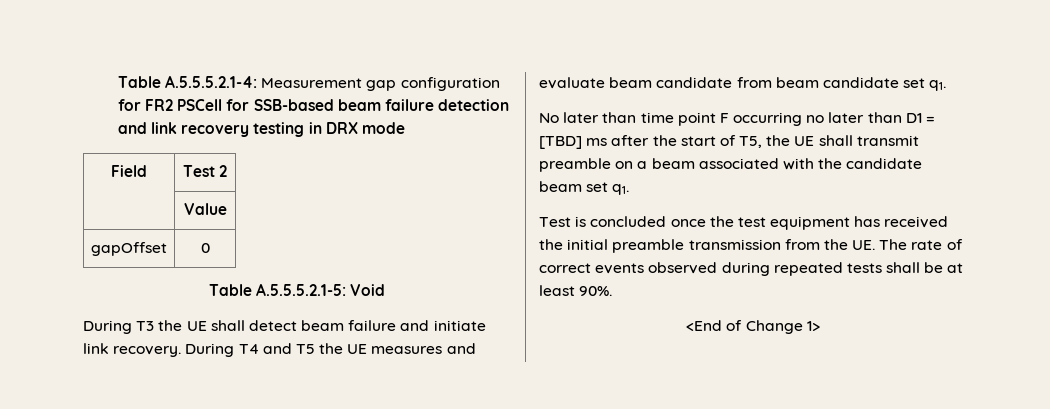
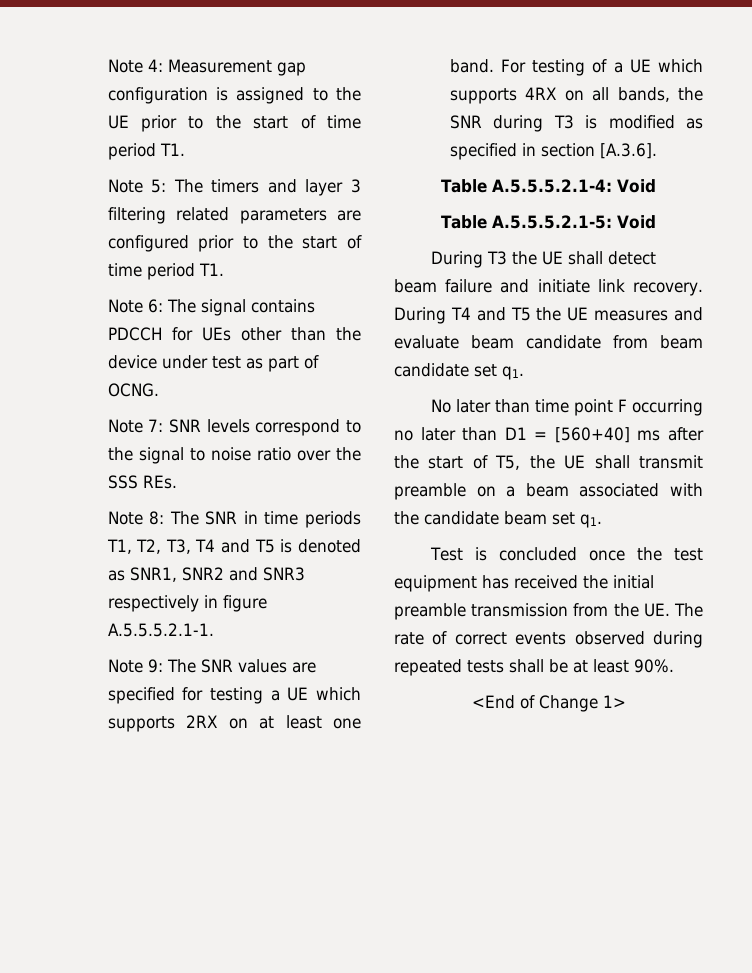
[117,75,257,88] Table A.5.5.5.2.1-4: -> [107,59,163,73] Note 4:
[117,99,510,111] [117,122,405,137] [111,165,147,177] [182,165,228,177] [183,203,227,215] [91,242,167,256] [200,243,210,253] for FR2 PSCell for SSB-based beam failure detection and link recovery testing in DRX mode // Field | Test 2 // | Value // gapOffset | 0 -> [215,87,361,104] [107,115,361,132] [107,143,185,160] [107,179,361,196] [107,207,361,224] [107,235,363,252] [107,263,224,280] [107,299,315,316] [107,327,361,341] [107,355,319,372] [107,383,159,397] [107,419,361,436] [107,447,362,464] [107,475,177,489] [107,511,361,528] [106,539,361,554] [107,567,305,582] [107,595,267,612] [107,623,214,637] [107,659,316,673] [107,687,361,704] [107,715,361,732] [449,59,703,76] [449,87,703,104] [449,115,703,132] [449,143,657,160] [441,179,656,193] is assigned to the UE prior to the start of time period T1. // Note 5: The timers and layer 3 filtering related parameters are configured prior to the start of time period T1. // Note 6: The signal contains PDCCH for UEs other than the device under test as part of OCNG. // Note 7: SNR levels correspond to the signal to noise ratio over the SSS REs. // Note 8: The SNR in time periods T1, T2, T3, T4 and T5 is denoted as SNR1, SNR2 and SNR3 respectively in figure A.5.5.5.2.1-1. // Note 9: The SNR values are specified for testing a UE which supports 2RX on at least one band. For testing of a UE which supports 4RX on all bands, the SNR during T3 is modified as specified in section [A.3.6]. // Table A.5.5.5.2.1-4: Void
[539,136,582,149] [TBD] -> [554,427,630,443] [560+40]

